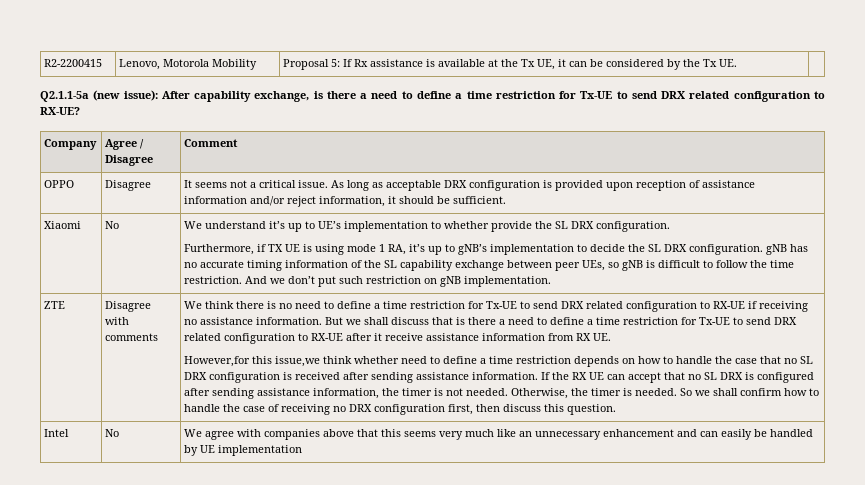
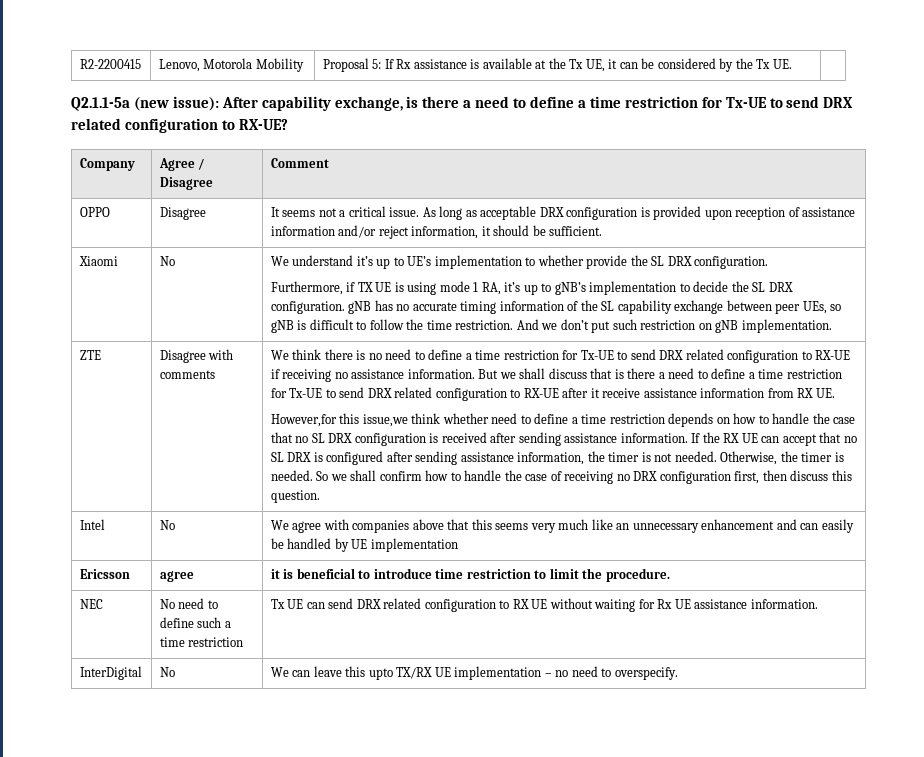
(303, 450) none -> [79,569,130,579] [159,571,194,582] [270,568,670,582] [79,599,103,609] [159,598,218,609] [159,617,231,628] [159,637,244,647] [270,598,818,612] [79,666,142,680] [159,667,175,677] [270,666,678,680] // Ericsson | agree | it is beneficial to introduce time restriction to limit the procedure. // NEC | No need to define such a time restriction | Tx UE can send DRX related configuration to RX UE without waiting for Rx UE assistance information. // InterDigital | No | We can leave this upto TX/RX UE implementation – no need to overspecify.

